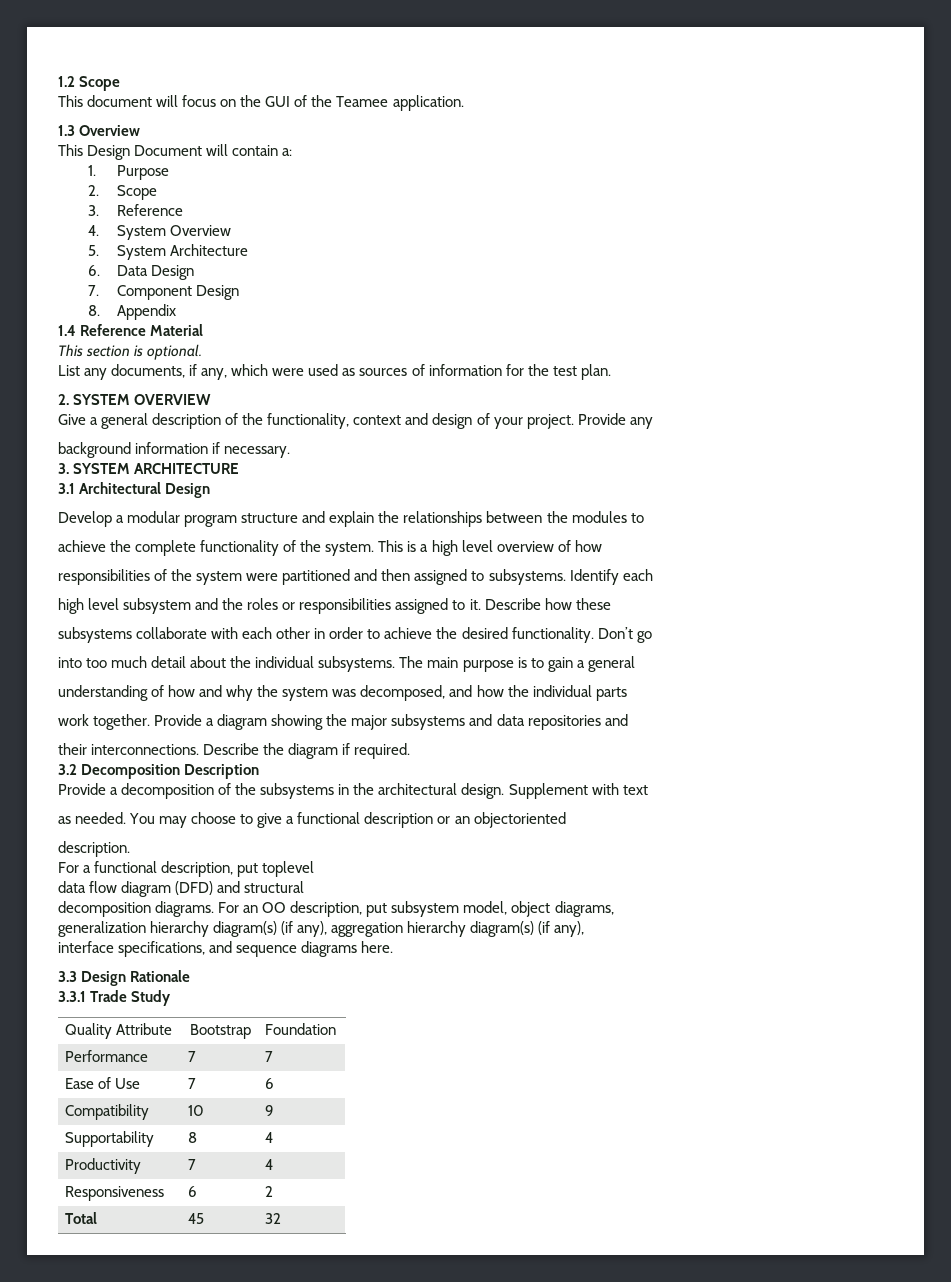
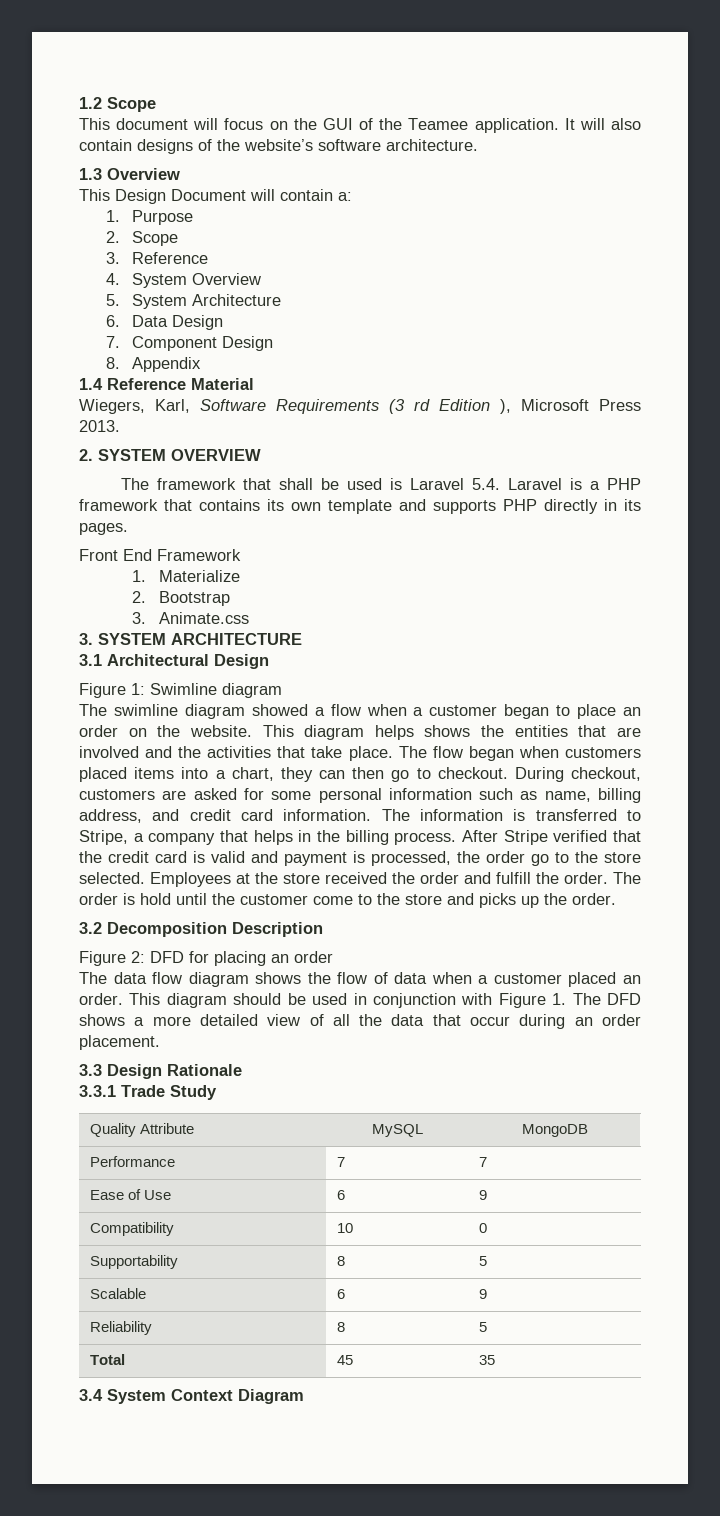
(464, 103) none -> [564,118,641,130] [79,139,478,154] It will also contain designs of the website’s software architecture.
[58,344,203,360] [58,364,611,380] [58,394,212,405] [58,413,653,429] [58,442,291,458] This section is optional. // List any documents, if any, which were used as sources of information for the test plan. // 2. SYSTEM OVERVIEW // Give a general description of the functionality, context and design of your project. Provide any // background information if necessary. -> [79,399,641,414] [79,420,120,432] [79,449,261,461] [121,478,642,490] [79,499,641,514] [79,523,128,535] [79,549,241,561] [132,570,240,582] [132,591,230,606] [132,612,249,624] Wiegers, Karl, Software Requirements (3 rd Edition ), Microsoft Press 2013. // 2. SYSTEM OVERVIEW // The framework that shall be used is Laravel 5.4. Laravel is a PHP framework that contains its own template and supports PHP directly in its pages. // Front End Framework // 1. Materialize // 2. Bootstrap // 3. Animate.css
[58,511,644,527] [58,540,602,556] [58,569,653,585] [58,598,611,614] [58,627,652,643] [58,656,635,672] [58,685,627,701] [58,714,628,730] [58,743,411,759] [58,764,260,779] [58,783,648,799] [58,812,566,828] [58,841,130,857] [58,861,315,877] [58,881,305,897] [58,901,614,917] [58,921,585,937] [58,941,394,957] Develop a modular program structure and explain the relationships between the modules to // achieve the complete functionality of the system. This is a high level overview of how // responsibilities of the system were partitioned and then assigned to subsystems. Identify each // high level subsystem and the roles or responsibilities assigned to it. Describe how these // subsystems collaborate with each other in order to achieve the desired functionality. Don’t go // into too much detail about the individual subsystems. The main purpose is to gain a general // understanding of how and why the system was decomposed, and how the individual parts // work together. Provide a diagram showing the major subsystems and data repositories and // their interconnections. Describe the diagram if required. // 3.2 Decomposition Description // Provide a decomposition of the subsystems in the architectural design. Supplement with text // as needed. You may choose to give a functional description or an objectoriented // description. // For a functional description, put toplevel // data flow diagram (DFD) and structural // decomposition diagrams. For an OO description, put subsystem model, object diagrams, // generalization hierarchy diagram(s) (if any), aggregation hierarchy diagram(s) (if any), // interface specifications, and sequence diagrams here. -> [79,683,282,698] [79,704,641,719] [79,725,641,740] [79,746,641,761] [79,767,641,782] [79,788,641,803] [79,809,641,823] [79,830,641,845] [79,851,641,866] [79,872,641,887] [79,893,616,908] [79,922,323,937] [79,951,333,966] [79,972,642,987] [79,993,641,1008] [79,1014,642,1029] [79,1035,160,1050] Figure 1: Swimline diagram // The swimline diagram showed a flow when a customer began to place an order on the website. This diagram helps shows the entities that are involved and the activities that take place. The flow began when customers placed items into a chart, they can then go to checkout. During checkout, customers are asked for some personal information such as name, billing address, and credit card information. The information is transferred to Stripe, a company that helps in the billing process. After Stripe verified that the credit card is valid and payment is processed, the order go to the store selected. Employees at the store received the order and fulfill the order. The order is hold until the customer come to the store and picks up the order. // 3.2 Decomposition Description // Figure 2: DFD for placing an order // The data flow diagram shows the flow of data when a customer placed an order. This diagram should be used in conjunction with Figure 1. The DFD shows a more detailed view of all the data that occur during an order placement.
[189,1024,251,1039] [265,1023,337,1035] Bootstrap | Foundation -> [372,1124,423,1137] [521,1124,588,1137] MySQL | MongoDB
[188,1078,197,1089] [265,1078,275,1089] 7 | 6 -> [337,1190,346,1200] [479,1190,488,1200] 6 | 9
[265,1105,275,1116] 9 -> [479,1223,488,1233] 0
[265,1132,274,1143] [65,1158,142,1174] [188,1159,197,1170] [265,1159,274,1170] [65,1186,165,1201] [188,1186,198,1197] [265,1186,274,1197] [65,1212,98,1224] [188,1213,205,1224] [265,1213,282,1224] 4 // Productivity | 7 | 4 // Responsiveness | 6 | 2 // Total | 45 | 32 -> [479,1256,488,1266] [90,1288,147,1299] [337,1289,346,1299] [479,1289,488,1299] [90,1321,153,1335] [337,1322,346,1332] [479,1322,488,1332] [90,1354,126,1365] [337,1355,354,1365] [479,1355,496,1365] [79,1389,304,1404] 5 // Scalable | 6 | 9 // Reliability | 8 | 5 // Total | 45 | 35 // 3.4 System Context Diagram

